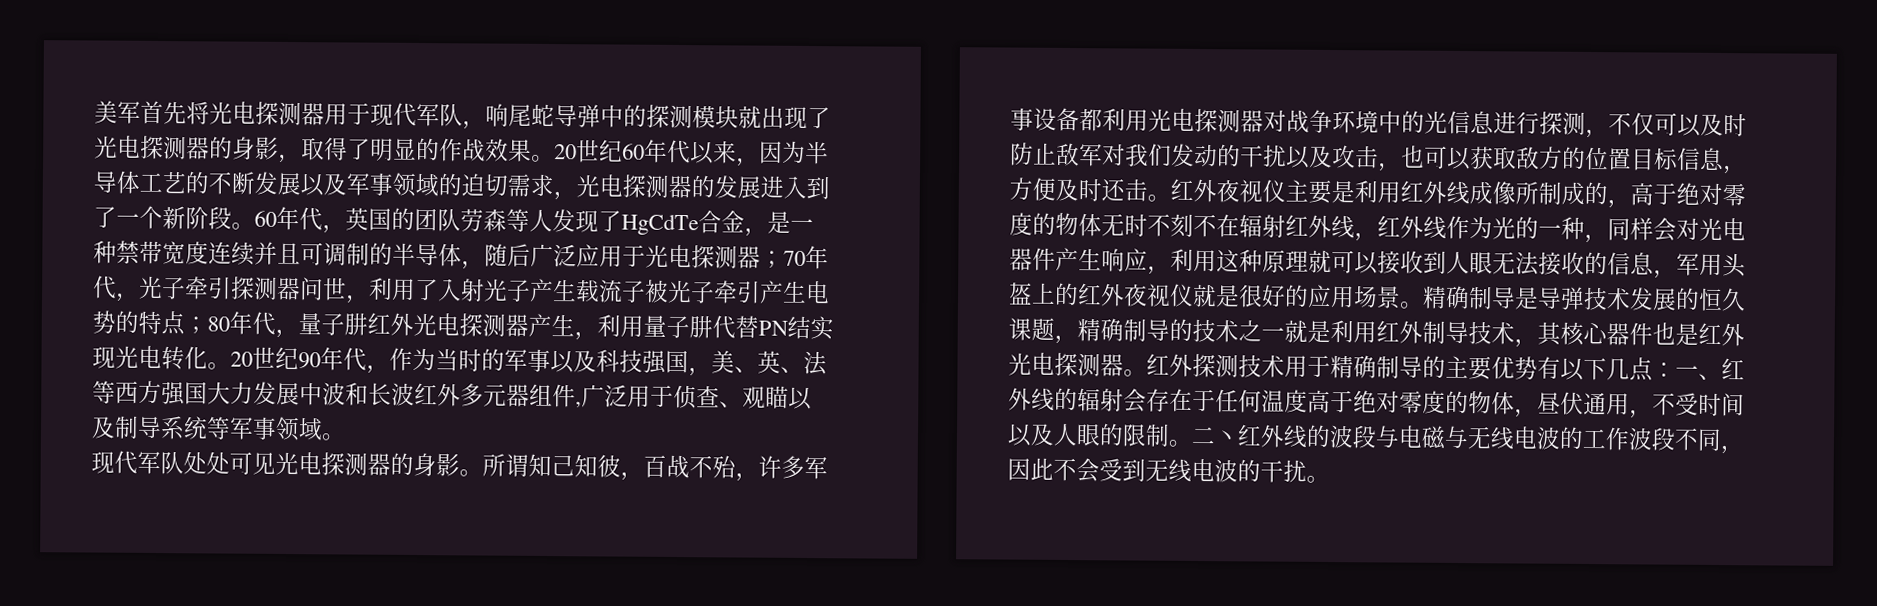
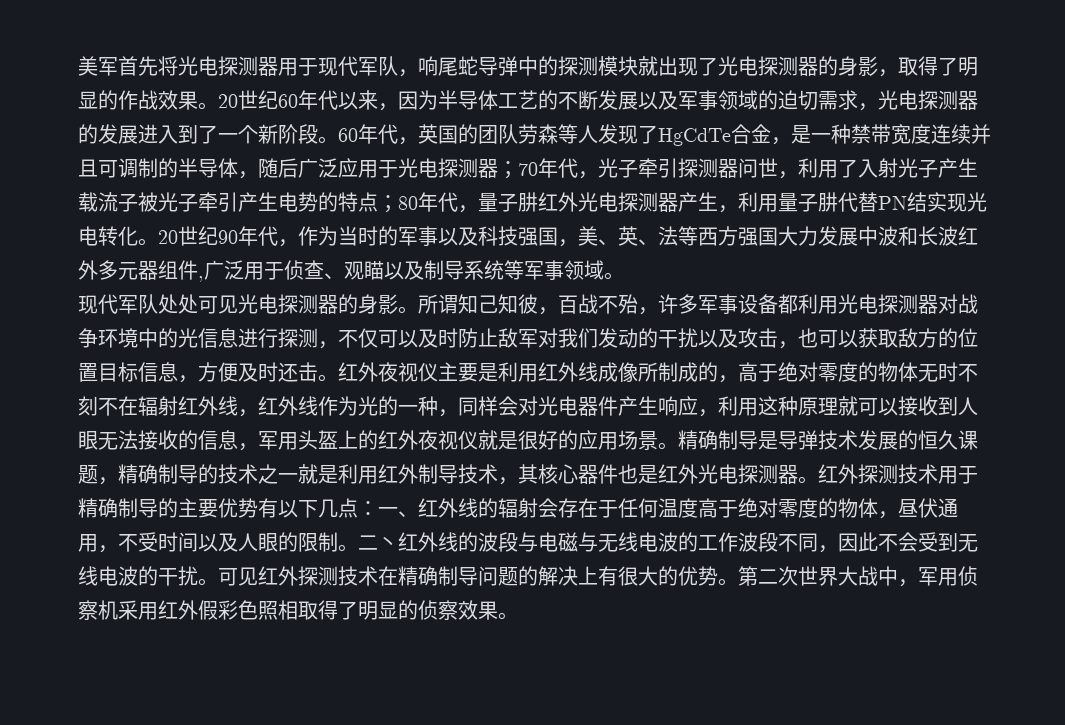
(1330, 479) none -> [218,566,978,587] [78,600,518,621] 可见红外探测技术在精确制导问题的解决上有很大的优势。第二次世界大战中，军用侦察机采用红外假彩色照相取得了明显的侦察效果。

